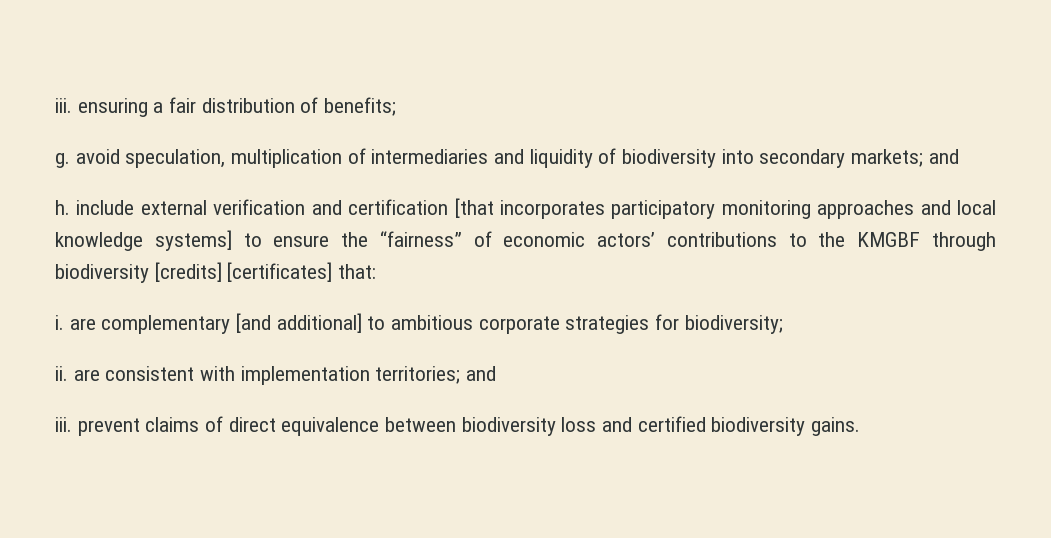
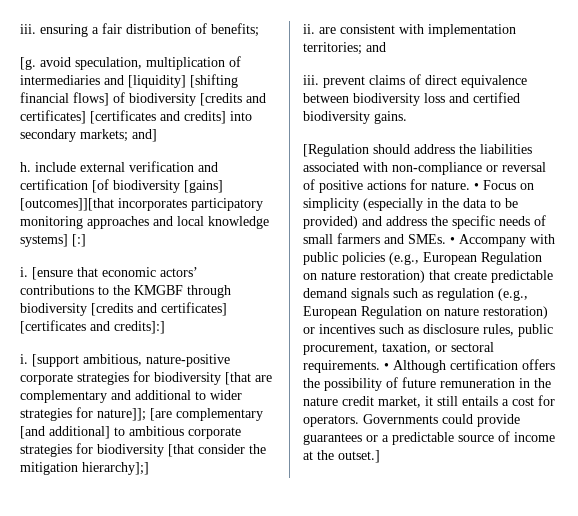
[55,153,70,168] g. -> [20,57,36,70] [g.
[529,148,717,168] liquidity of biodiversity -> [128,74,238,88] [20,92,266,106] [20,110,226,124] [liquidity] [shifting financial flows] of biodiversity [credits and certificates] [certificates and credits]
[928,149,959,164] and -> [132,129,157,142] and]
[454,198,494,218] [that -> [92,179,223,193] [20,198,114,211] [of biodiversity [gains] [outcomes]][that
[243,231,492,247] to ensure the “fairness” of -> [72,234,86,247] [20,267,98,280] [:] // i. [ensure that
[154,262,377,282] [55,315,96,330] [credits] [certificates] that: // i. are -> [91,302,227,316] [20,320,165,334] [20,354,230,367] [20,371,272,385] [20,390,242,403] [20,407,172,421] [credits and certificates] [certificates and credits]:] // i. [support ambitious, nature-positive corporate strategies for biodiversity [that are complementary and additional to wider strategies for nature]]; [are
[684,315,783,334] biodiversity; -> [97,444,266,457] [20,462,149,475] biodiversity [that consider the mitigation hierarchy];]
(861, 426) none -> [303,144,532,157] [303,162,546,175] [303,179,534,193] [303,198,518,211] [303,215,546,229] [303,233,555,247] [303,252,542,265] [303,270,553,283] [303,288,528,301] [303,306,548,319] [303,324,553,337] [303,342,494,355] [303,359,555,373] [303,377,551,391] [303,395,555,408] [303,414,520,427] [303,431,555,445] [303,450,380,463] // [Regulation should address the liabilities associated with non-compliance or reversal of positive actions for nature. • Focus on simplicity (especially in the data to be provided) and address the specific needs of small farmers and SMEs. • Accompany with public policies (e.g., European Regulation on nature restoration) that create predictable demand signals such as regulation (e.g., European Regulation on nature restoration) or incentives such as disclosure rules, public procurement, taxation, or sectoral requirements. • Although certification offers the possibility of future remuneration in the nature credit market, it still entails a cost for operators. Governments could provide guarantees or a predictable source of income at the outset.]

